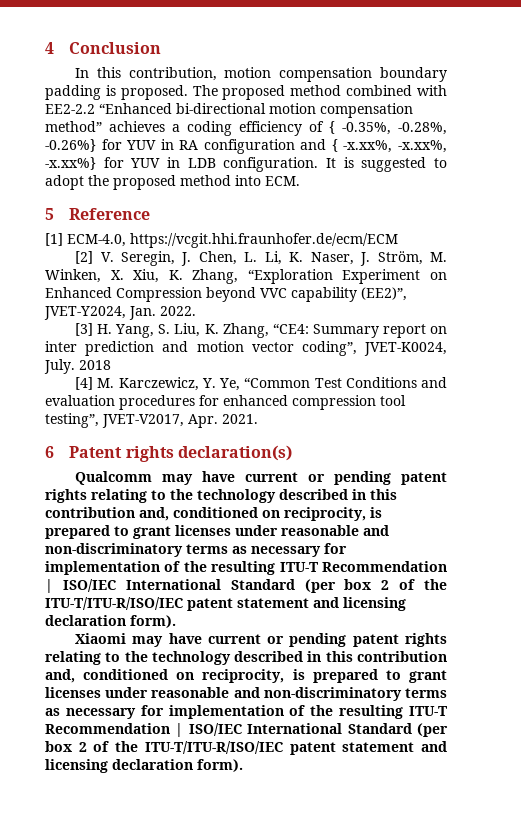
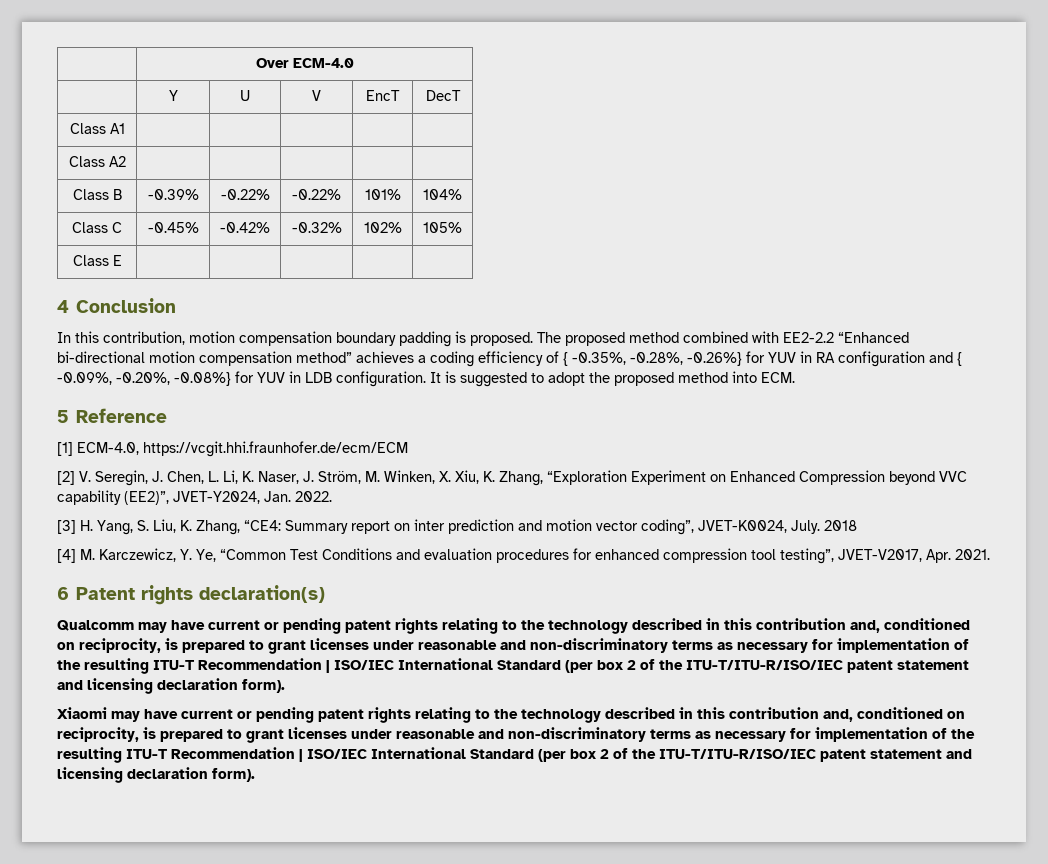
(45, 48) none -> [255,58,354,68] [168,90,178,101] [240,90,250,101] [312,90,321,101] [366,90,400,101] [425,90,461,101] [69,123,125,134] [68,156,126,167] [72,189,122,200] [147,189,199,200] [220,189,270,200] [292,189,341,200] [364,189,401,200] [423,189,462,200] [72,222,122,233] [147,222,199,233] [220,222,270,233] [291,222,342,233] [363,222,402,233] [423,222,462,233] [72,255,122,266] | Over ECM-4.0 // | Y | U | V | EncT | DecT // Class A1 | | | | | // Class A2 | | | | | // Class B | -0.39% | -0.22% | -0.22% | 101% | 104% // Class C | -0.45% | -0.42% | -0.32% | 102% | 105% // Class E | | | | | //
[343,140,447,153] [45,157,96,170] -x.xx%, -x.xx%, -x.xx%} -> [57,372,231,386] -0.09%, -0.20%, -0.08%}

